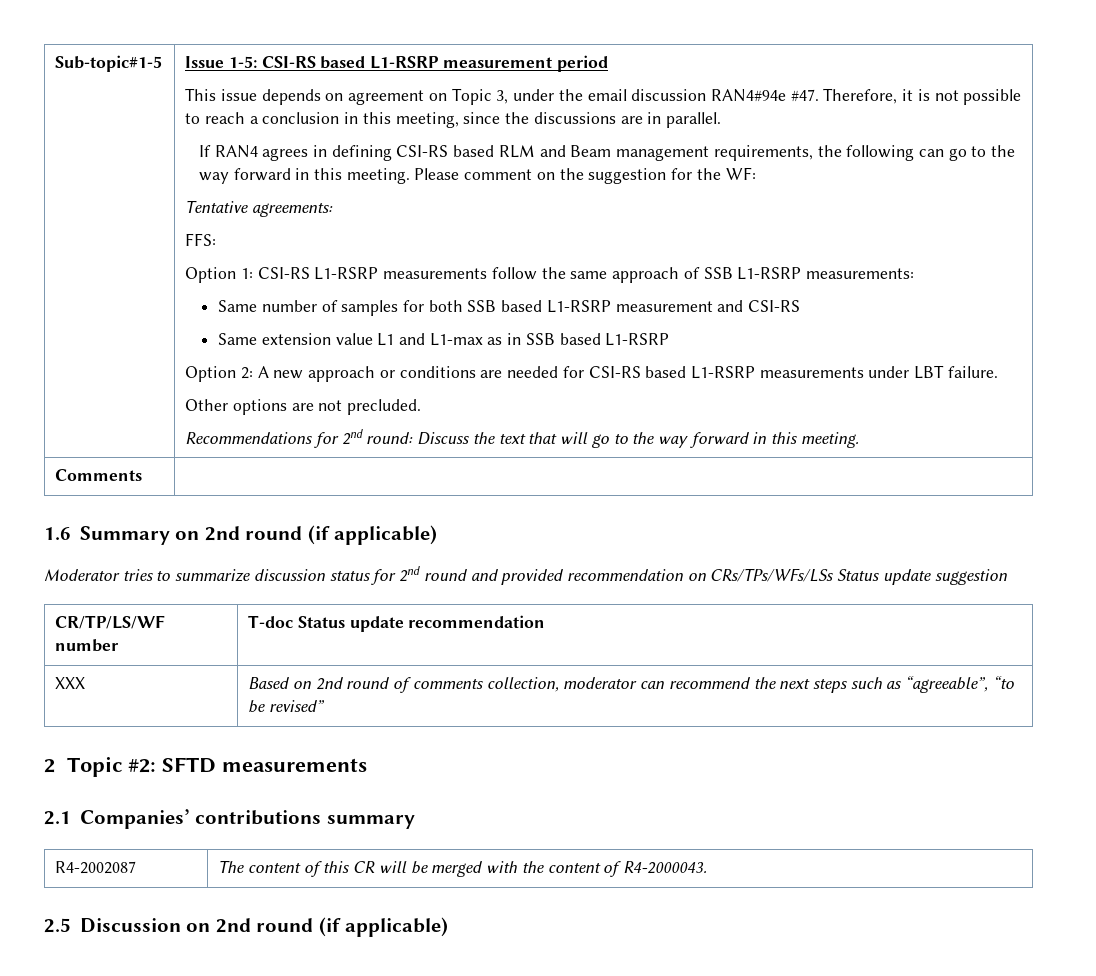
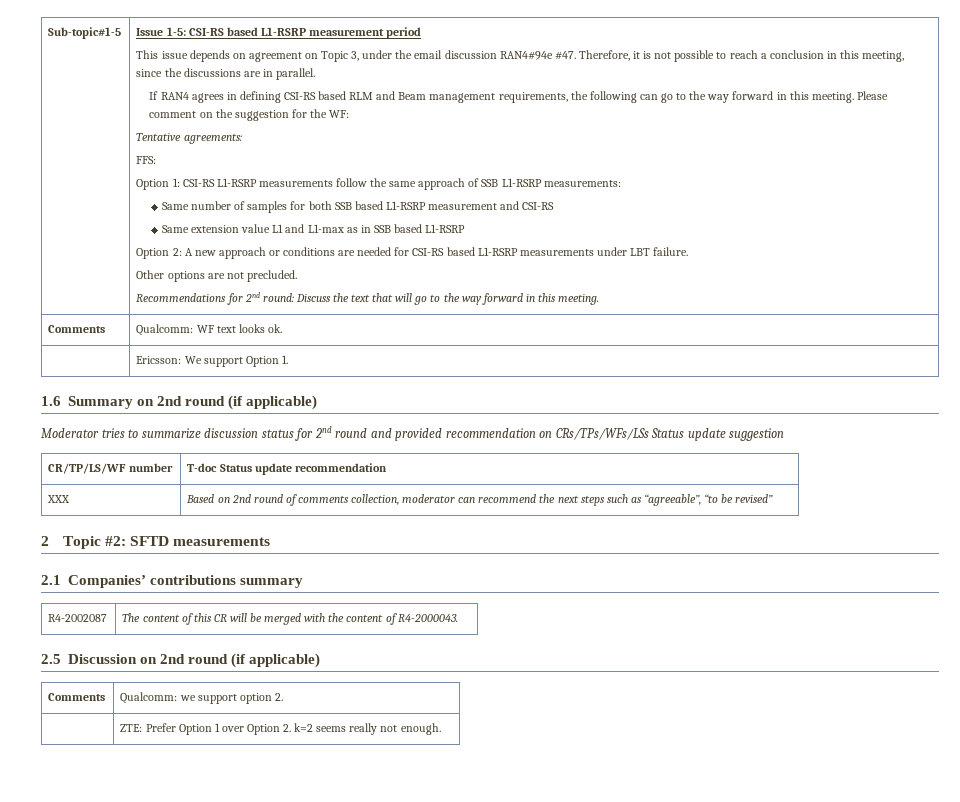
(143, 475) none -> [136,324,282,336] [136,355,288,367] Qualcomm: WF text looks ok. // | Ericsson: We support Option 1.
(449, 927) none -> [48,693,106,701] [120,692,283,704] [120,723,441,735] // Comments | Qualcomm: we support option 2. // | ZTE: Prefer Option 1 over Option 2. k=2 seems really not enough.

